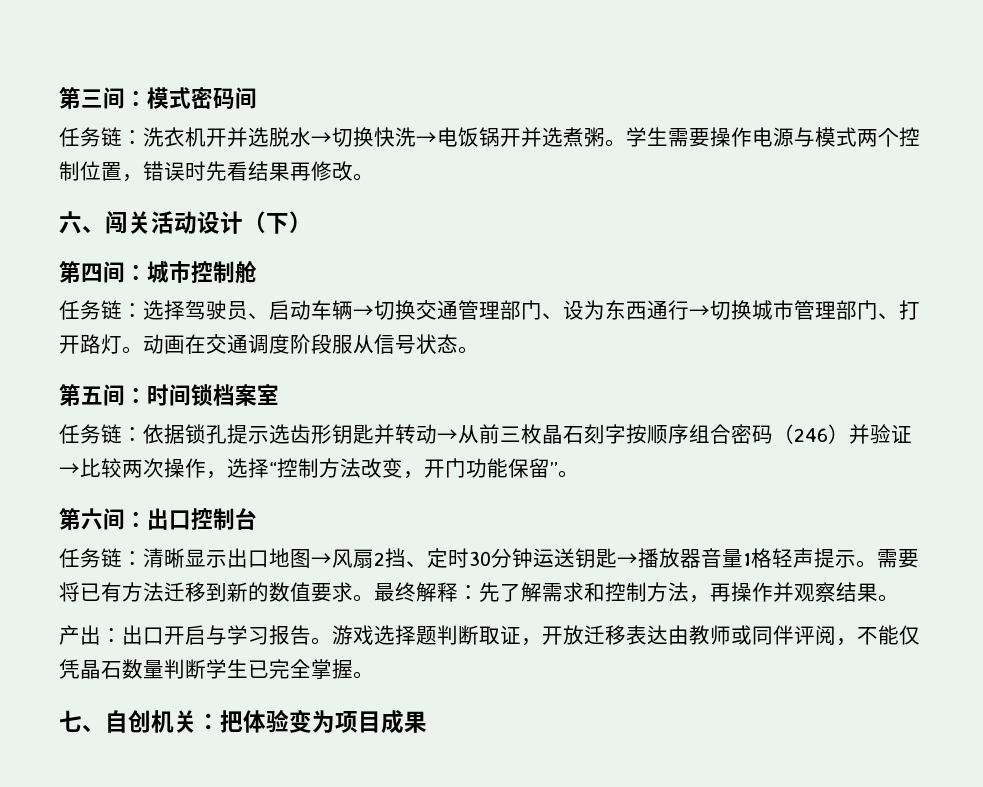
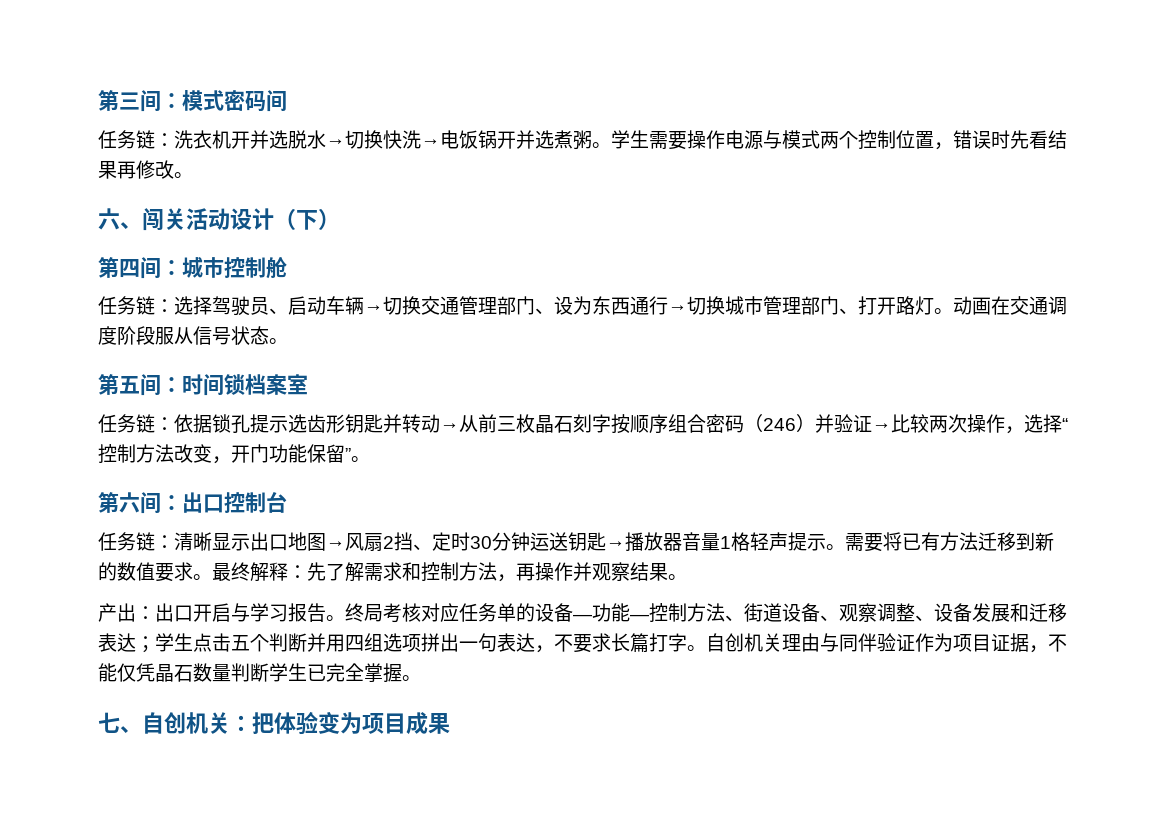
[332,625,836,646] 游戏选择题判断取证，开放迁移表达由教师或同伴评阅 -> [345,603,1067,623] [98,633,1029,653] 终局考核对应任务单的设备—功能—控制方法、街道设备、观察调整、设备发展和迁移表达；学生点击五个判断并用四组选项拼出一句表达，不要求长篇打字。自创机关理由与同伴验证作为项目证据

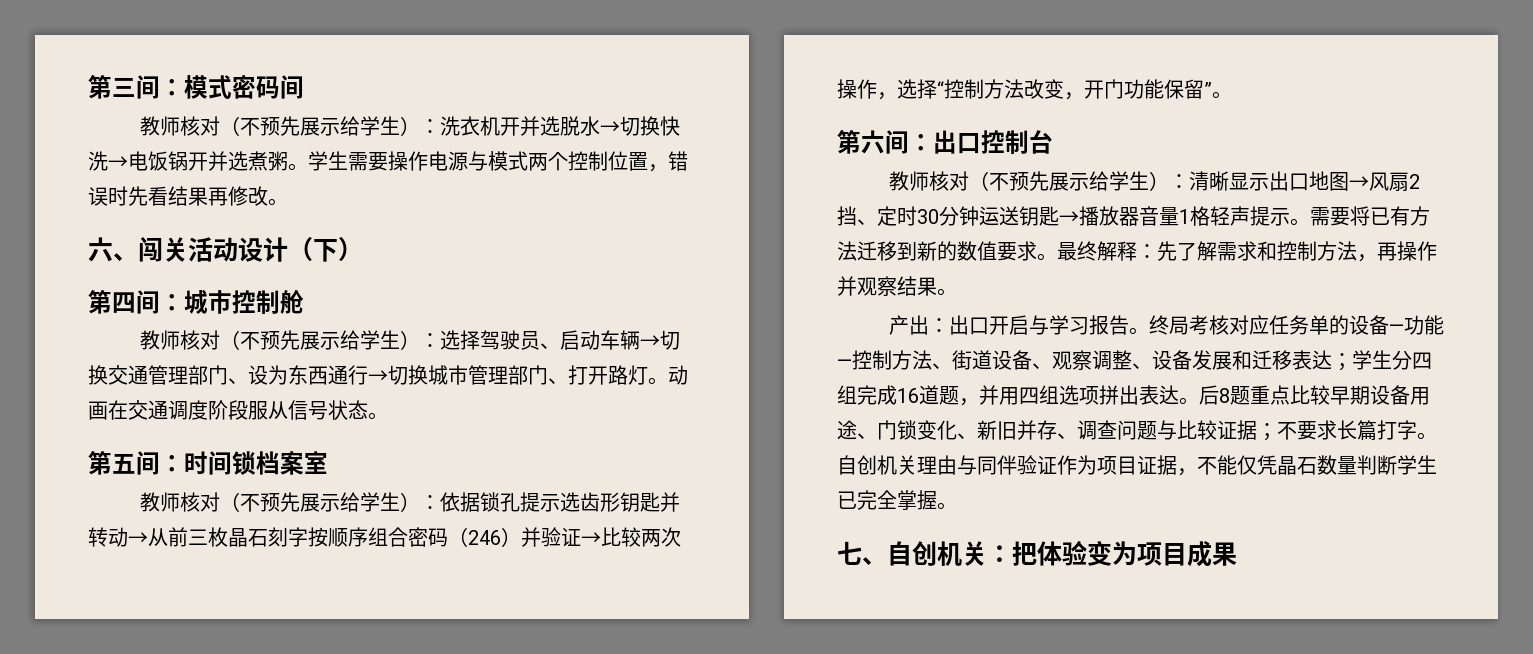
[98,130,155,149] 任务链 -> [139,116,420,136] 教师核对（不预先展示给学生）
[98,296,155,315] 任务链 -> [139,330,420,350] 教师核对（不预先展示给学生）
[98,414,155,433] 任务链 -> [139,492,420,512] 教师核对（不预先展示给学生）
[98,532,155,551] 任务链 -> [888,171,1169,191] 教师核对（不预先展示给学生）
[193,633,554,653] 点击五个判断并用四组选项拼出一句表达， -> [1392,350,1432,370] [837,385,1430,406] [837,420,1277,441] 分四组完成16道题，并用四组选项拼出表达。后8题重点比较早期设备用途、门锁变化、新旧并存、调查问题与比较证据；

